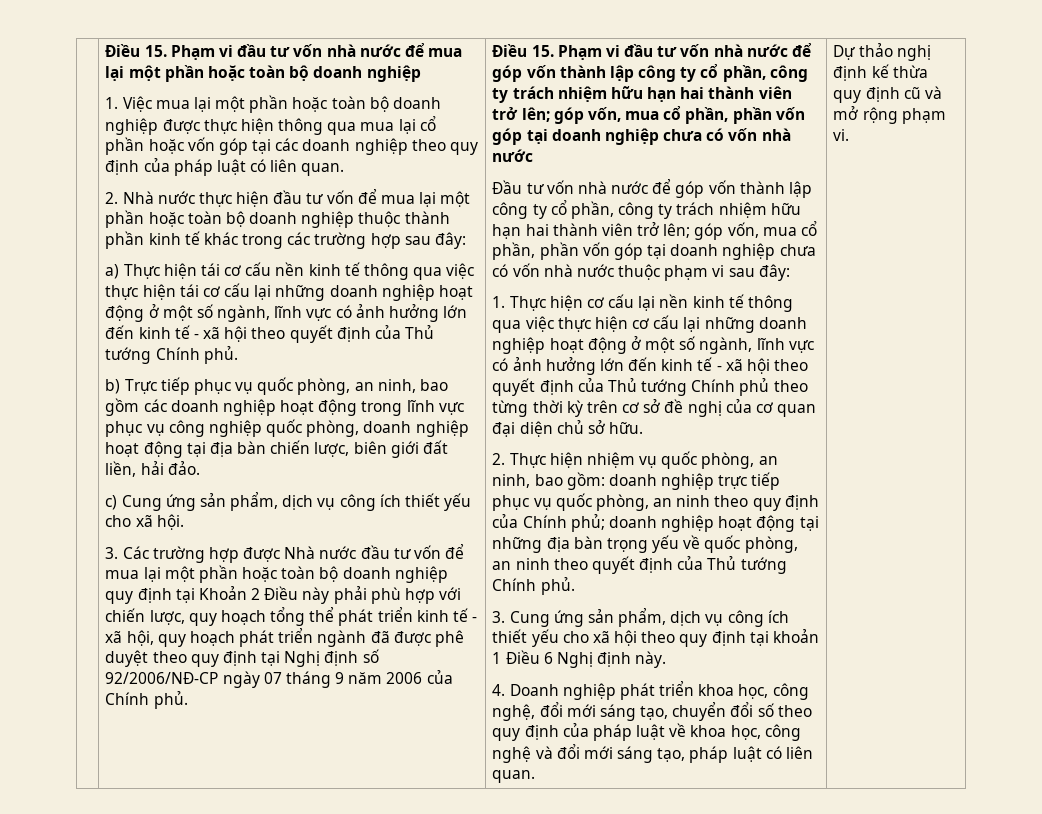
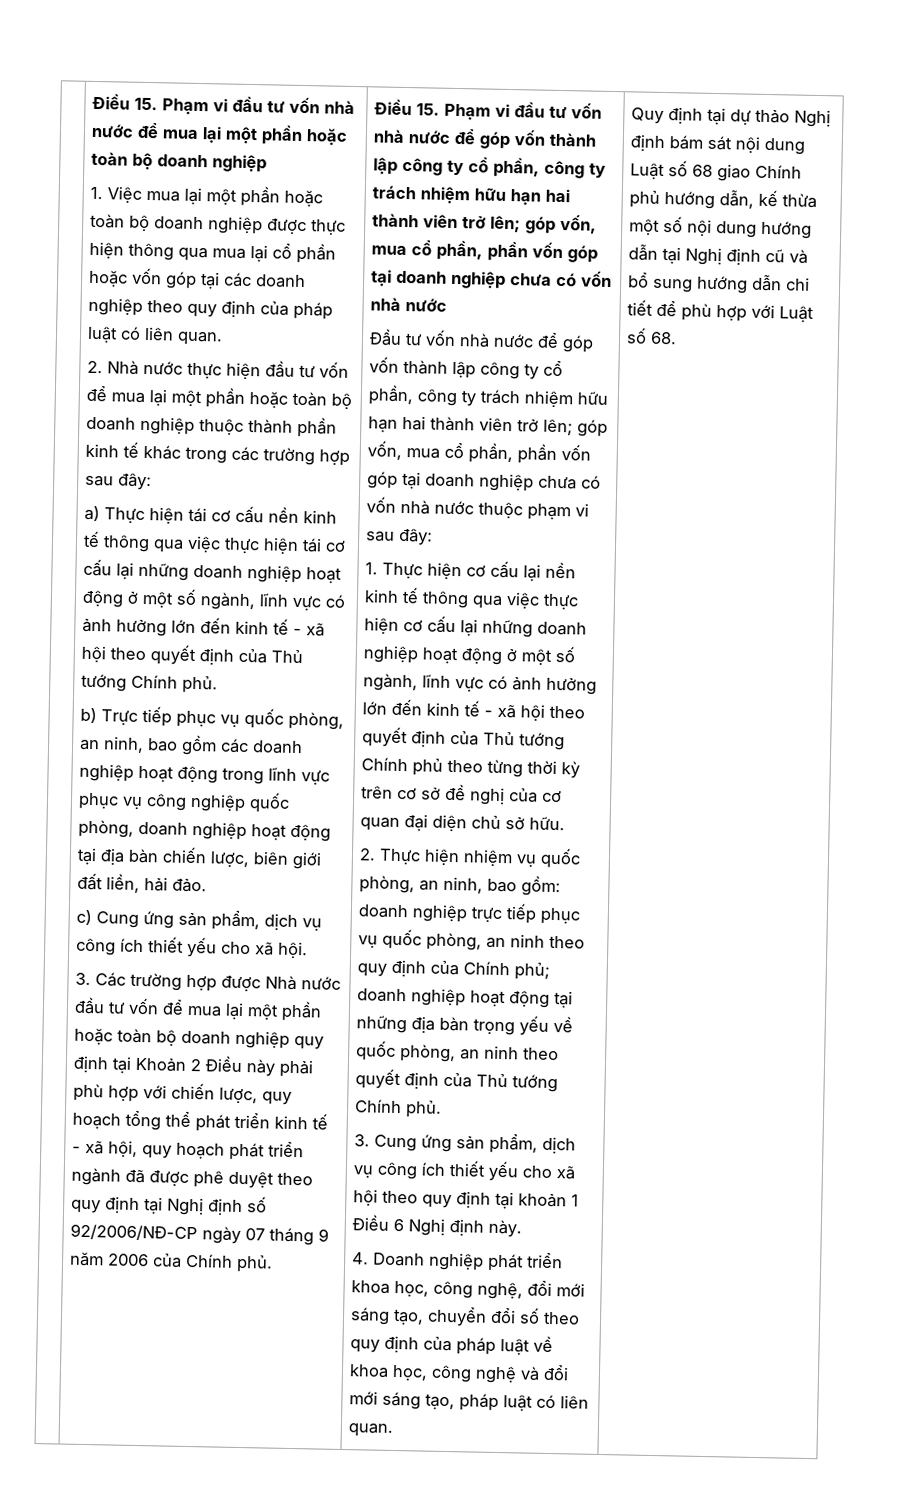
[833,43,931,61] [833,64,928,81] [833,86,942,103] [833,106,946,124] [833,129,850,141] Dự thảo nghị định kế thừa quy định cũ và mở rộng phạm vi. -> [631,107,832,128] [630,134,806,155] [630,160,803,182] [629,189,818,210] [629,215,813,239] [628,244,809,266] [628,272,811,294] [627,299,815,323] [626,327,678,345] Quy định tại dự thảo Nghị định bám sát nội dung Luật số 68 giao Chính phủ hướng dẫn, kế thừa một số nội dung hướng dẫn tại Nghị định cũ và bổ sung hướng dẫn chi tiết để phù hợp với Luật số 68.

